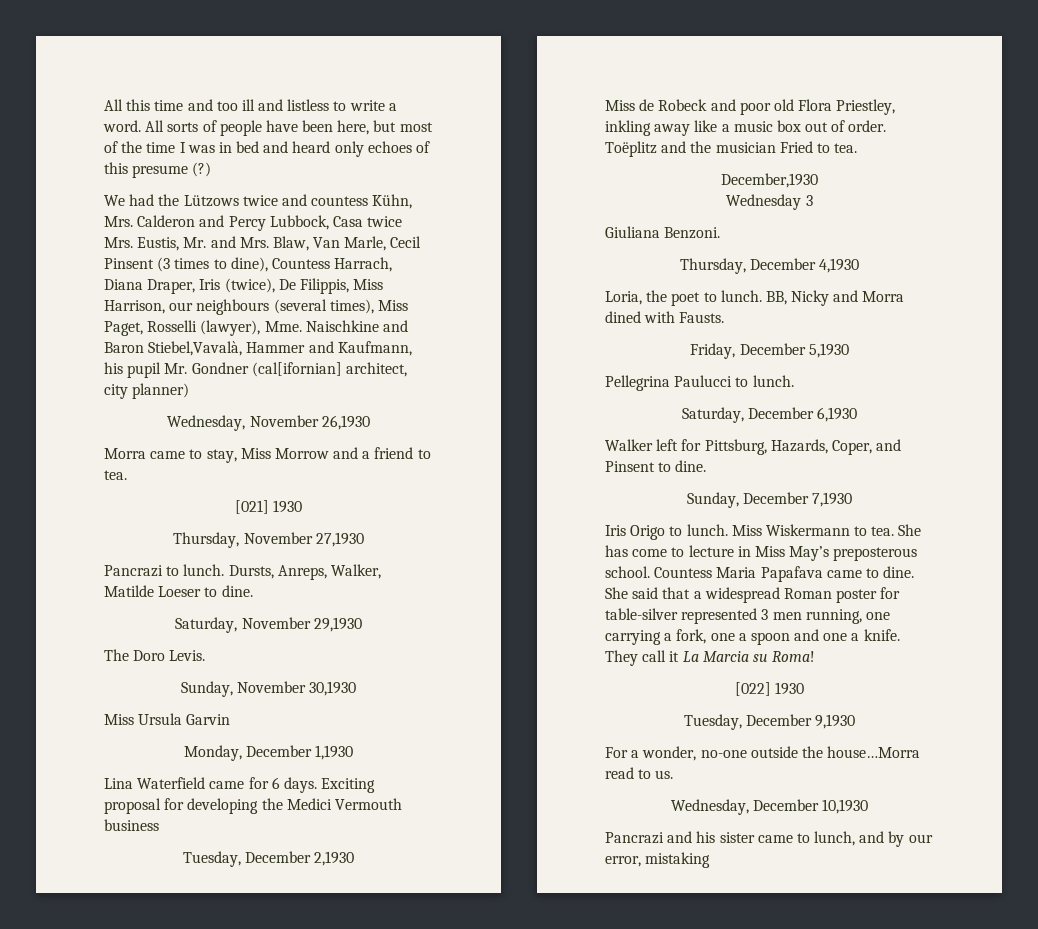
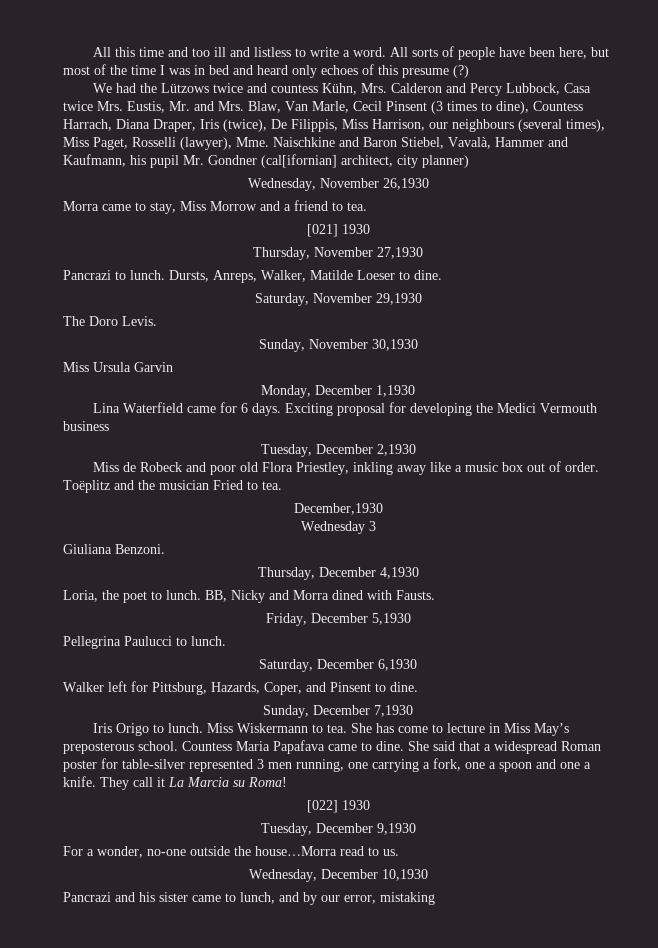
[148,341,243,356] Stiebel,Vavalà, -> [401,137,491,149] Stiebel, Vavalà,

